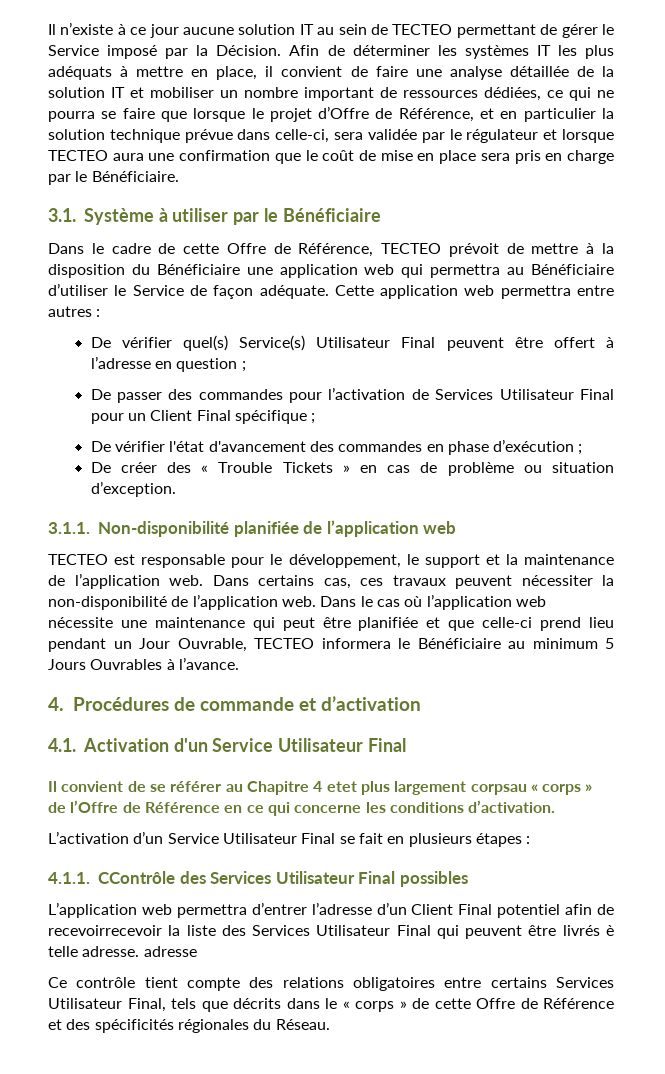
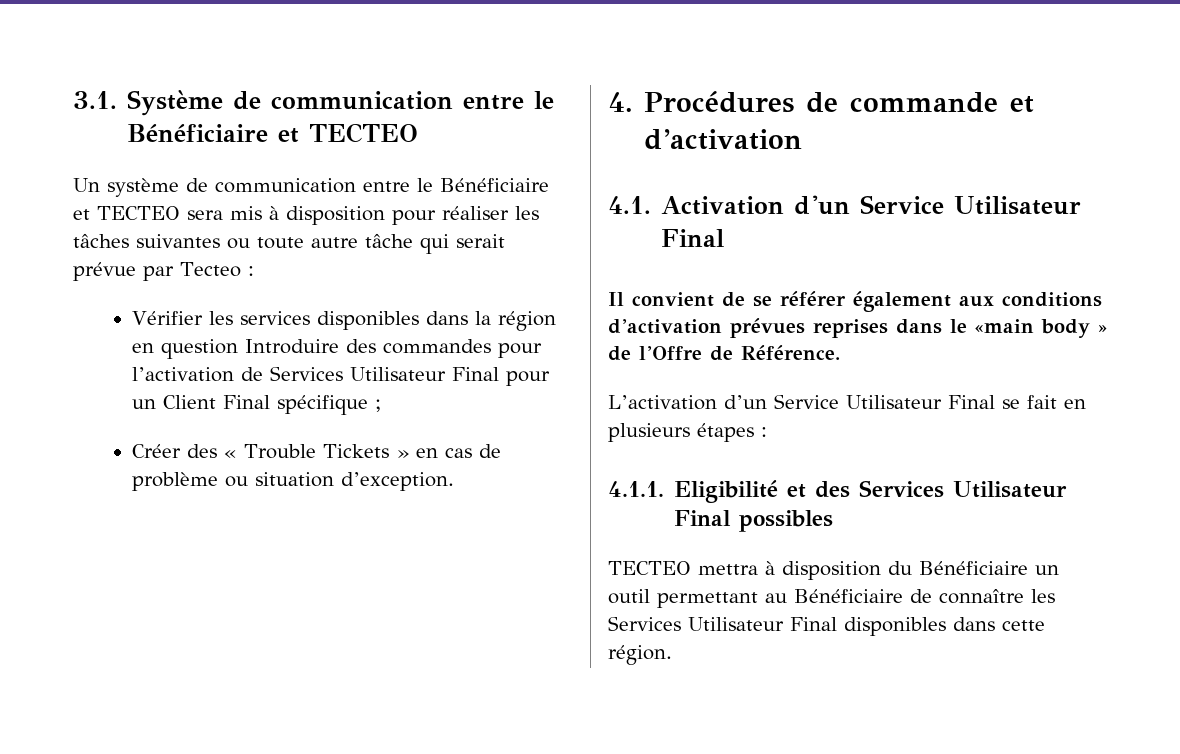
[48,22,614,38] [48,45,614,59] [48,66,615,80] [48,87,614,101] [48,106,615,122] [48,129,614,143] [48,150,614,164] [48,171,179,185] [48,208,381,225] [48,243,614,257] [48,264,615,278] [48,283,614,299] [48,306,101,317] [90,335,614,351] [90,356,246,372] [90,389,162,403] Il n’existe à ce jour aucune solution IT au sein de TECTEO permettant de gérer le Service imposé par la Décision. Afin de déterminer les systèmes IT les plus adéquats à mettre en place, il convient de faire une analyse détaillée de la solution IT et mobiliser un nombre important de ressources dédiées, ce qui ne pourra se faire que lorsque le projet d’Offre de Référence, et en particulier la solution technique prévue dans celle-ci, sera validée par le régulateur et lorsque TECTEO aura une confirmation que le coût de mise en place sera pris en charge par le Bénéficiaire. // 3.1. Système à utiliser par le Bénéficiaire // Dans le cadre de cette Offre de Référence, TECTEO prévoit de mettre à la disposition du Bénéficiaire une application web qui permettra au Bénéficiaire d’utiliser le Service de façon adéquate. Cette application web permettra entre autres : // De vérifier quel(s) Service(s) Utilisateur Final peuvent être offert à l’adresse en question ; // De passer -> [73,90,555,116] [127,123,419,143] [73,178,549,197] [73,206,539,225] [73,233,505,254] [73,262,254,281] [131,311,556,331] [131,339,339,359] 3.1. Système de communication entre le Bénéficiaire et TECTEO // Un système de communication entre le Bénéficiaire et TECTEO sera mis à disposition pour réaliser les tâches suivantes ou toute autre tâche qui serait prévue par Tecteo : // Vérifier les services disponibles dans la région en question Introduire
[90,439,583,455] [90,462,157,473] De vérifier l'état d'avancement des commandes en phase d’exécution ; // De créer -> [131,444,181,458] Créer
[48,520,457,537] [48,554,615,568] [48,573,614,589] [48,594,546,610] [48,617,615,631] [48,638,614,652] [48,657,239,670] // 3.1.1. Non-disponibilité planifiée de l’application web // TECTEO est responsable pour le développement, le support et la maintenance de l’application web. Dans certains cas, ces travaux peuvent nécessiter la non-disponibilité de l’application web. Dans le cas où l’application web nécessite une maintenance qui peut être planifiée et que celle-ci prend lieu pendant un Jour Ouvrable, TECTEO informera le Bénéficiaire au minimum 5 Jours Ouvrables à l’avance. -> (454, 481) none
[225,781,593,795] [48,800,556,816] au Chapitre 4 etet plus largement corpsau « corps » de l’Offre de Référence en ce qui concerne les conditions d’activation. -> [853,291,1102,312] [608,318,1107,338] [608,345,840,361] également aux conditions d’activation prévues reprises dans le «main body » de l’Offre de Référence.
[98,871,175,884] CContrôle -> [674,480,807,503] Eligibilité et
[48,902,615,918] [48,925,614,939] [48,946,197,957] [48,977,614,991] [48,998,614,1012] [48,1019,330,1033] L’application web permettra d’entrer l’adresse d’un Client Final potentiel afin de recevoirrecevoir la liste des Services Utilisateur Final qui peuvent être livrés è telle adresse. adresse // Ce contrôle tient compte des relations obligatoires entre certains Services Utilisateur Final, tels que décrits dans le « corps » de cette Offre de Référence et des spécificités régionales du Réseau. -> [608,561,1059,580] [608,589,1055,608] [608,616,1045,636] [608,645,672,665] TECTEO mettra à disposition du Bénéficiaire un outil permettant au Bénéficiaire de connaître les Services Utilisateur Final disponibles dans cette région.

